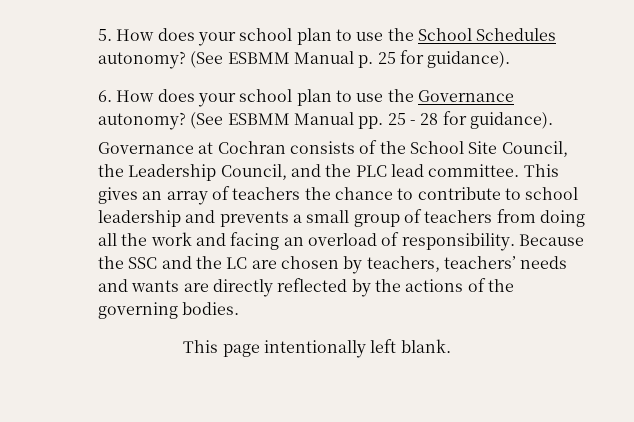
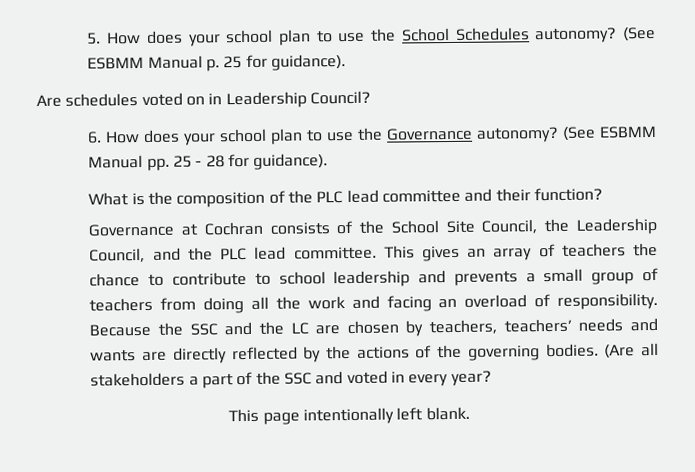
(511, 59) none -> [36,90,371,109] // Are schedules voted on in Leadership Council?
(553, 120) none -> [88,187,603,208] // What is the composition of the PLC lead committee and their function?
(240, 308) none -> [604,342,659,359] [90,370,492,389] (Are all stakeholders a part of the SSC and voted in every year?

